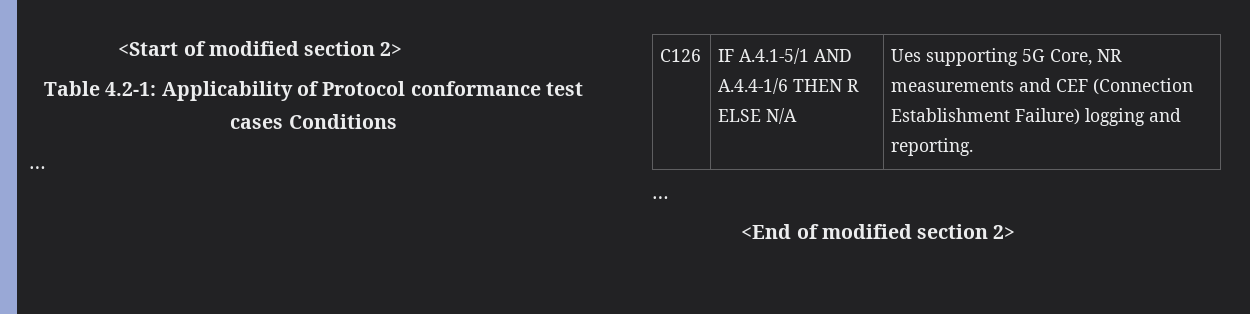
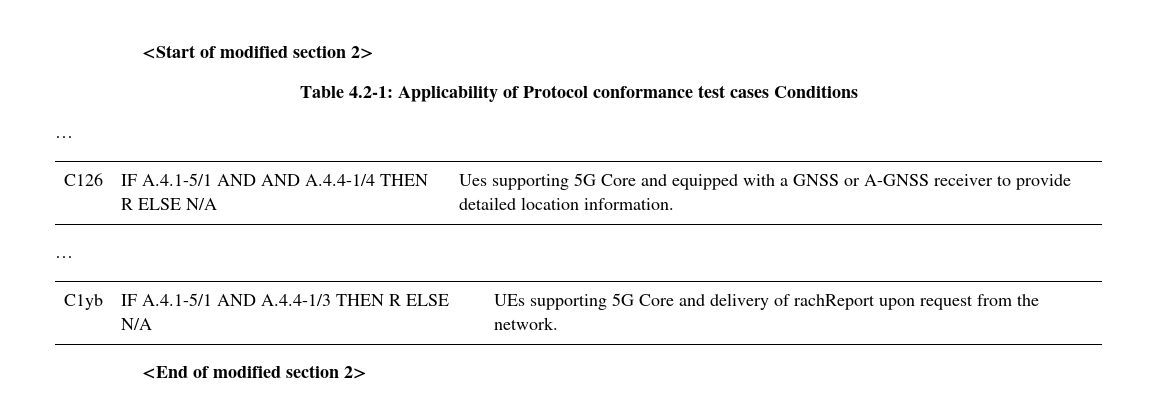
[718,78,789,94] A.4.4-1/6 -> [260,174,375,186] AND A.4.4-1/4
[1050,49,1123,66] [891,78,1194,95] [891,108,1182,126] [891,138,974,156] [652,196,669,199] Core, NR measurements and CEF (Connection Establishment Failure) logging and reporting. // … -> [600,174,1071,190] [458,197,674,210] [55,256,73,258] [63,294,103,310] [120,293,449,306] [120,318,152,330] [493,293,1039,310] [493,317,558,330] Core and equipped with a GNSS or A-GNSS receiver to provide detailed location information. // … // C1yb | IF A.4.1-5/1 AND A.4.4-1/3 THEN R ELSE N/A | UEs supporting 5G Core and delivery of rachReport upon request from the network.

